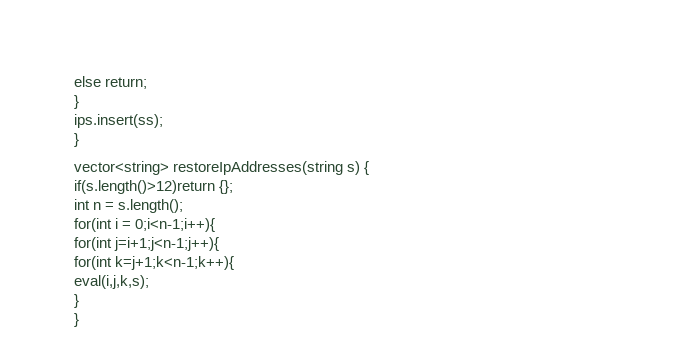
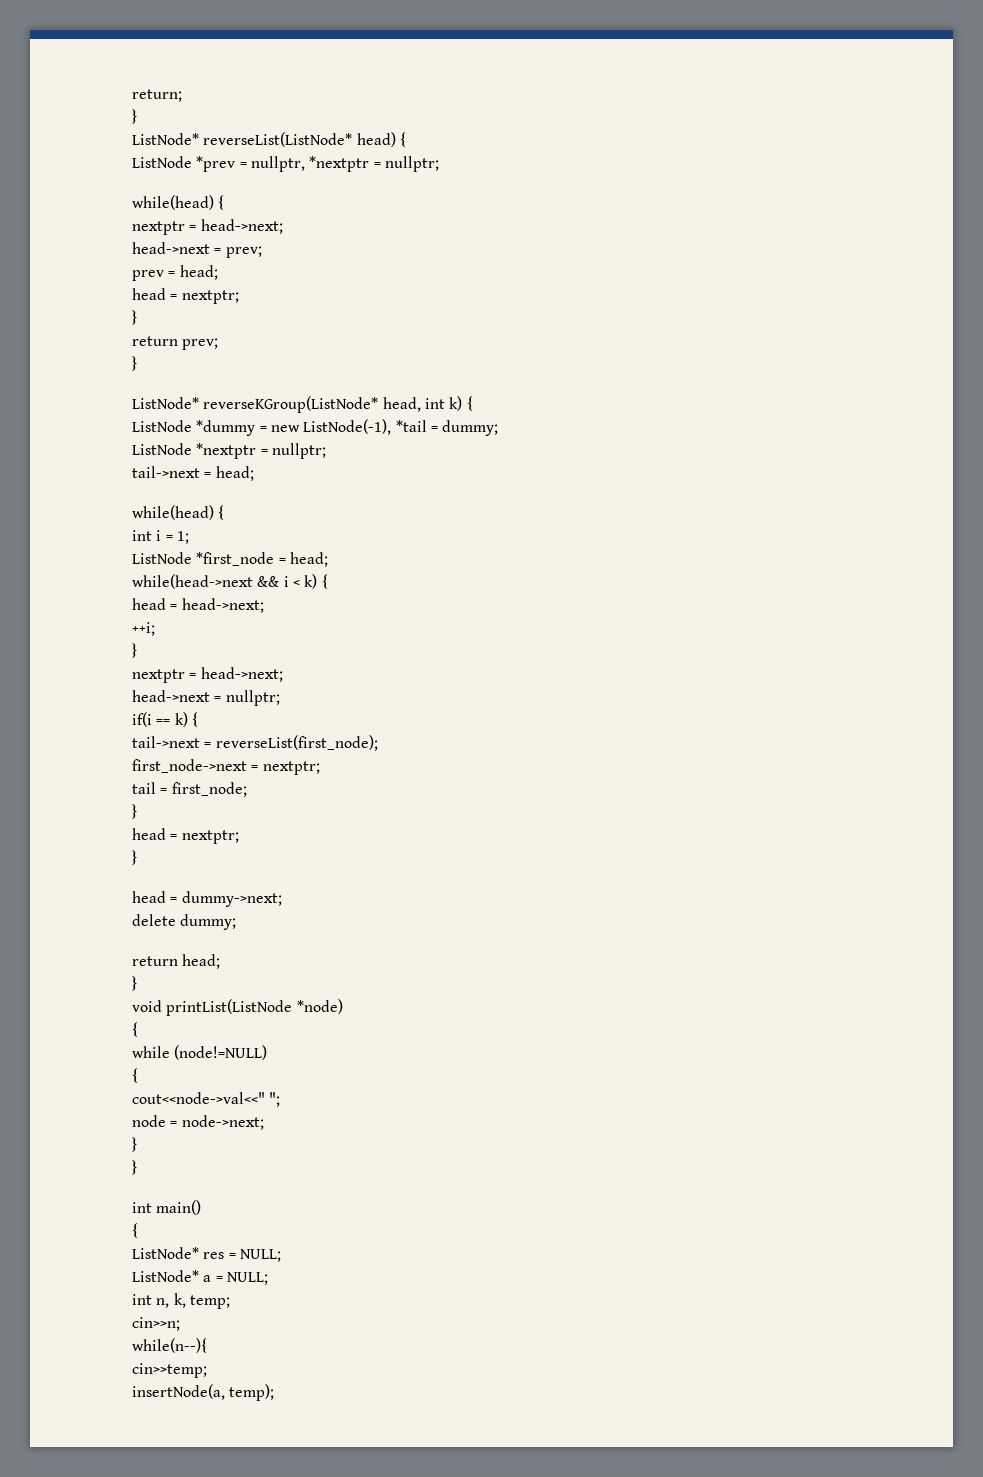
[73,76,101,87] else -> (131, 95) none
[73,114,163,128] [73,133,79,147] [73,161,370,175] [73,180,233,194] [73,199,184,213] [73,218,216,232] [73,237,219,251] [73,256,234,270] [73,275,149,289] [73,294,79,308] [73,313,79,327] ips.insert(ss); // } // vector<string> restoreIpAddresses(string s) { // if(s.length()>12)return {}; // int n = s.length(); // for(int i = 0;i<n-1;i++){ // for(int j=i+1;j<n-1;j++){ // for(int k=j+1;k<n-1;k++){ // eval(i,j,k,s); // } // } -> [131,132,406,147] [131,156,439,172] [131,195,225,210] [131,219,283,235] [131,242,262,258] [131,265,218,281] [131,288,239,304] [131,310,137,325] [131,336,219,350] [131,356,137,371] [131,396,473,413] [131,419,499,436] [131,443,326,459] [131,466,254,481] [131,505,225,520] [131,530,189,544] [131,552,328,567] [131,574,328,589] [131,598,264,613] [131,622,155,636] [131,643,137,658] [131,667,283,683] [131,690,280,706] [131,712,198,727] [131,735,378,751] [131,759,320,775] [131,782,247,797] [131,804,137,819] [131,828,239,844] [131,850,137,865] [131,891,282,907] [131,914,237,930] [131,954,221,969] [131,976,137,991] [131,999,343,1016] [131,1022,138,1037] [131,1045,268,1060] [131,1068,138,1083] [131,1092,281,1107] [131,1115,264,1130] [131,1137,137,1152] [131,1160,137,1175] [131,1200,202,1215] [131,1223,138,1238] [131,1247,281,1262] [131,1270,268,1285] [131,1293,230,1309] [131,1317,180,1331] [131,1338,207,1353] [131,1363,207,1378] [131,1384,275,1401] ListNode* reverseList(ListNode* head) { // ListNode *prev = nullptr, *nextptr = nullptr; // while(head) { // nextptr = head->next; // head->next = prev; // prev = head; // head = nextptr; // } // return prev; // } // ListNode* reverseKGroup(ListNode* head, int k) { // ListNode *dummy = new ListNode(-1), *tail = dummy; // ListNode *nextptr = nullptr; // tail->next = head; // while(head) { // int i = 1; // ListNode *first_node = head; // while(head->next && i < k) { // head = head->next; // ++i; // } // nextptr = head->next; // head->next = nullptr; // if(i == k) { // tail->next = reverseList(first_node); // first_node->next = nextptr; // tail = first_node; // } // head = nextptr; // } // head = dummy->next; // delete dummy; // return head; // } // void printList(ListNode *node) // { // while (node!=NULL) // { // cout<<node->val<<" "; // node = node->next; // } // } // int main() // { // ListNode* res = NULL; // ListNode* a = NULL; // int n, k, temp; // cin>>n; // while(n--){ // cin>>temp; // insertNode(a, temp);

